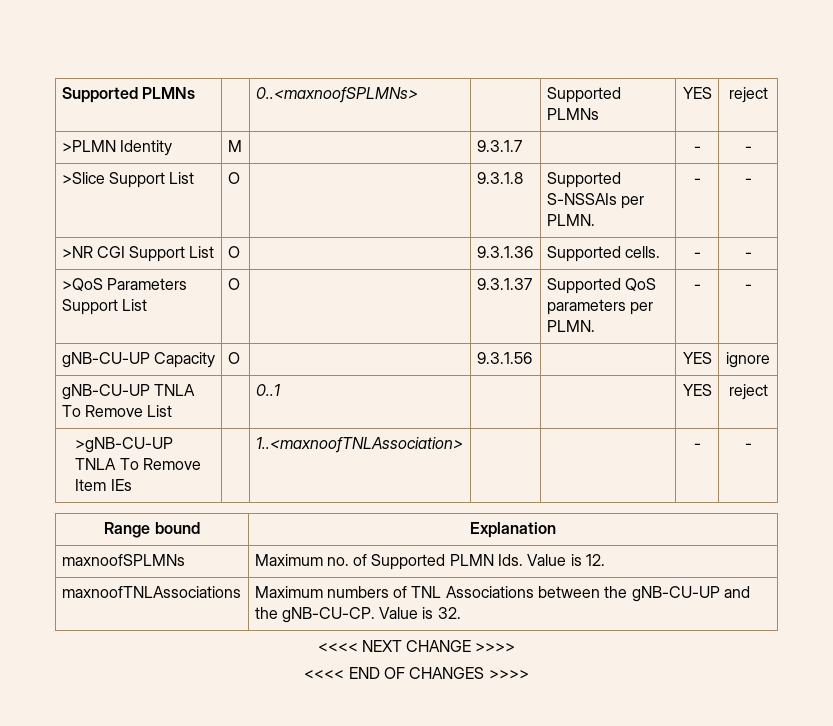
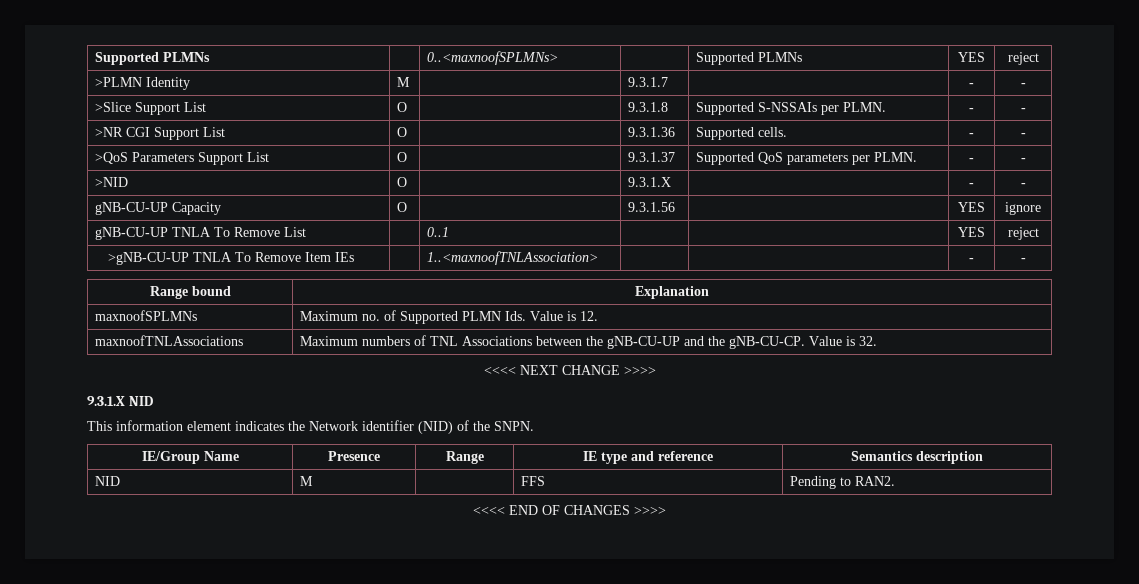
(752, 287) none -> [94,177,128,187] [396,177,407,187] [627,177,671,187] [969,183,974,187] [1020,183,1026,187] // >NID | O | | 9.3.1.X | | - | -
(516, 647) none -> [87,396,153,406] [87,420,534,434] [141,451,239,464] [328,451,380,461] [445,451,484,464] [583,451,713,464] [851,451,983,464] [94,476,120,486] [299,476,313,486] [520,476,545,486] [789,476,895,489] // 9.3.1.X NID // This information element indicates the Network identifier (NID) of the SNPN. // IE/Group Name | Presence | Range | IE type and reference | Semantics description // NID | M | | FFS | Pending to RAN2.

